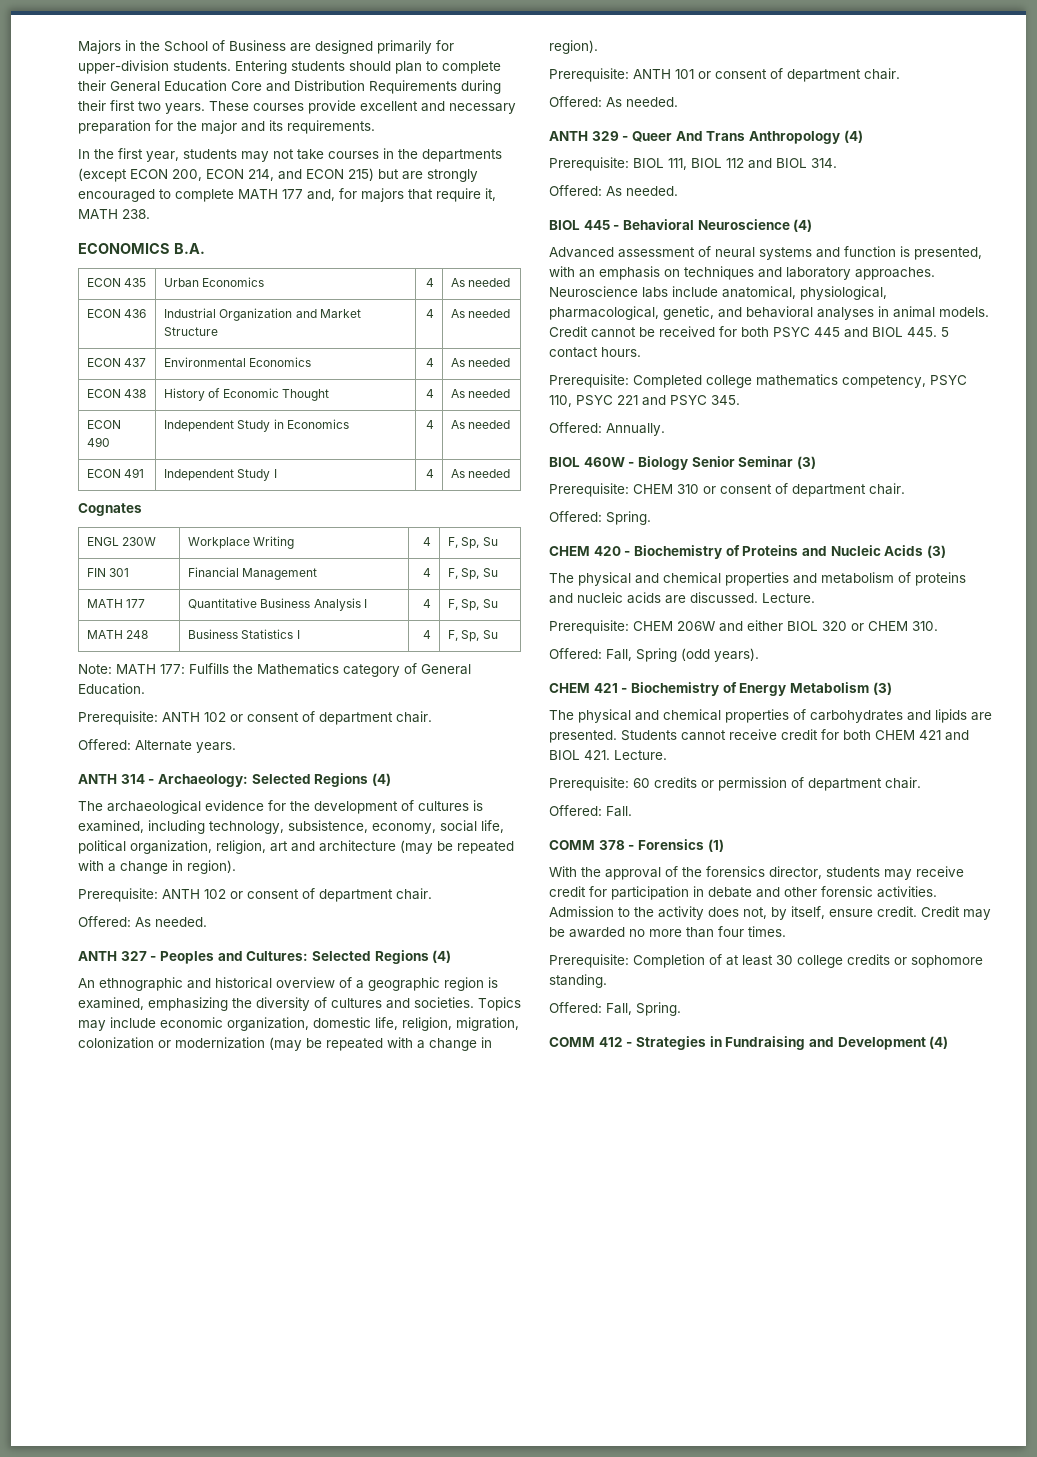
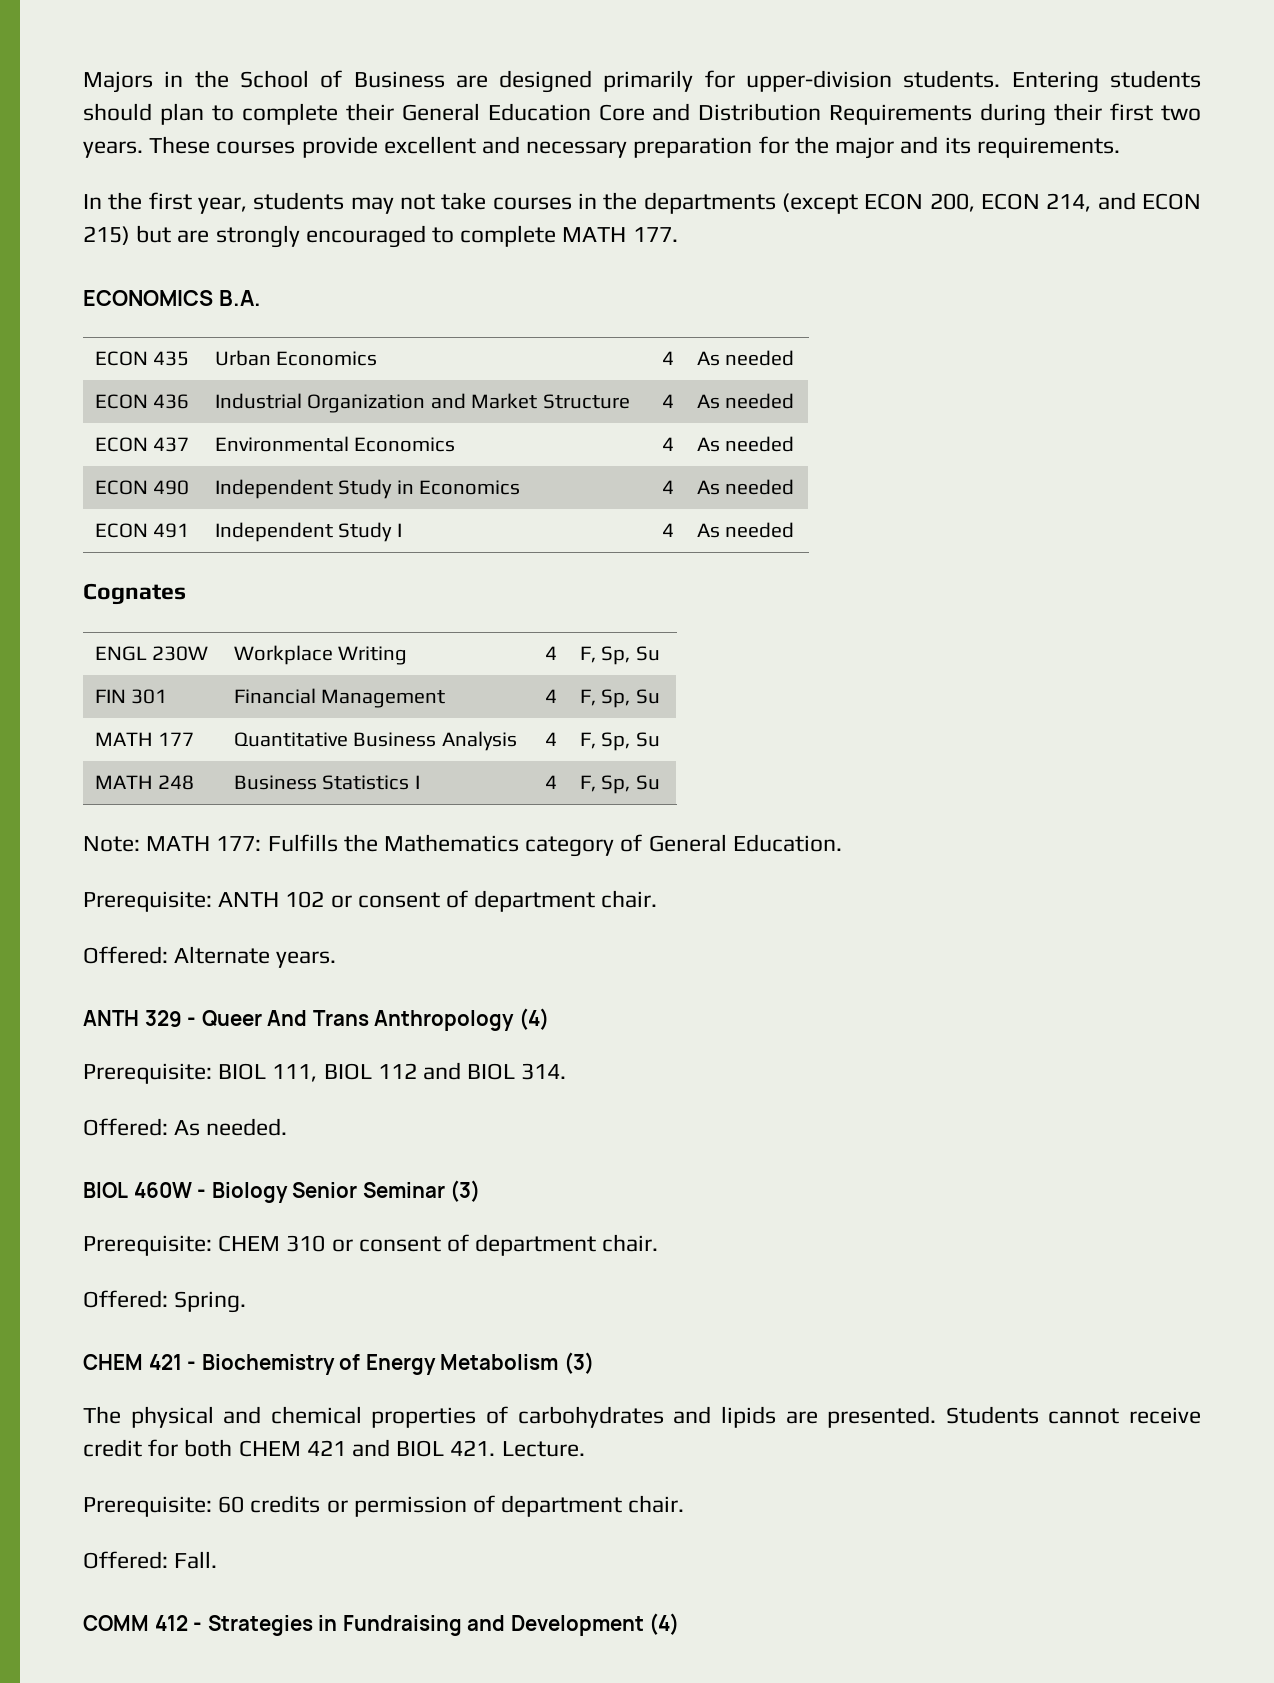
[282,188,496,202] [78,209,150,219] 177 and, for majors that require it, MATH 238. -> [632,227,678,242] 177.
[87,389,147,398] [164,388,329,401] [425,389,434,398] [451,389,511,398] // ECON 438 | History of Economic Thought | 4 | As needed -> (795, 444) none
[363,599,367,608] I -> (517, 741) none
[78,773,391,787] [78,800,483,814] [78,820,504,834] [78,840,514,854] [78,860,236,874] [78,888,432,902] [78,916,207,927] [78,950,452,964] [78,977,498,991] [78,997,521,1011] [78,1017,519,1031] [78,1037,492,1051] [549,40,598,54] [549,68,900,82] [549,96,678,107] // ANTH 314 - Archaeology: Selected Regions (4) // The archaeological evidence for the development of cultures is examined, including technology, subsistence, economy, social life, political organization, religion, art and architecture (may be repeated with a change in region). // Prerequisite: ANTH 102 or consent of department chair. // Offered: As needed. // ANTH 327 - Peoples and Cultures: Selected Regions (4) // An ethnographic and historical overview of a geographic region is examined, emphasizing the diversity of cultures and societies. Topics may include economic organization, domestic life, religion, migration, colonization or modernization (may be repeated with a change in region). // Prerequisite: ANTH 101 or consent of department chair. // Offered: As needed. -> (337, 959) none
[549,219,813,232] [549,246,982,260] [549,266,935,280] [549,286,887,300] [549,306,989,320] [549,326,949,338] [549,347,641,358] [549,374,967,388] [549,395,740,407] [549,422,665,436] // BIOL 445 - Behavioral Neuroscience (4) // Advanced assessment of neural systems and function is presented, with an emphasis on techniques and laboratory approaches. Neuroscience labs include anatomical, physiological, pharmacological, genetic, and behavioral analyses in animal models. Credit cannot be received for both PSYC 445 and BIOL 445. 5 contact hours. // Prerequisite: Completed college mathematics competency, PSYC 110, PSYC 221 and PSYC 345. // Offered: Annually. -> (288, 1127) none
[549,545,946,559] [549,572,966,586] [549,592,815,604] [549,620,938,634] [549,648,759,662] // CHEM 420 - Biochemistry of Proteins and Nucleic Acids (3) // The physical and chemical properties and metabolism of proteins and nucleic acids are discussed. Lecture. // Prerequisite: CHEM 206W and either BIOL 320 or CHEM 310. // Offered: Fall, Spring (odd years). -> (247, 1302) none
[549,839,724,852] [549,866,964,880] [549,886,937,900] [549,906,991,920] [549,926,786,938] [549,954,983,968] [549,974,607,988] [549,1002,681,1016] // COMM 378 - Forensics (1) // With the approval of the forensics director, students may receive credit for participation in debate and other forensic activities. Admission to the activity does not, by itself, ensure credit. Credit may be awarded no more than four times. // Prerequisite: Completion of at least 30 college credits or sophomore standing. // Offered: Fall, Spring. -> (218, 1560) none

